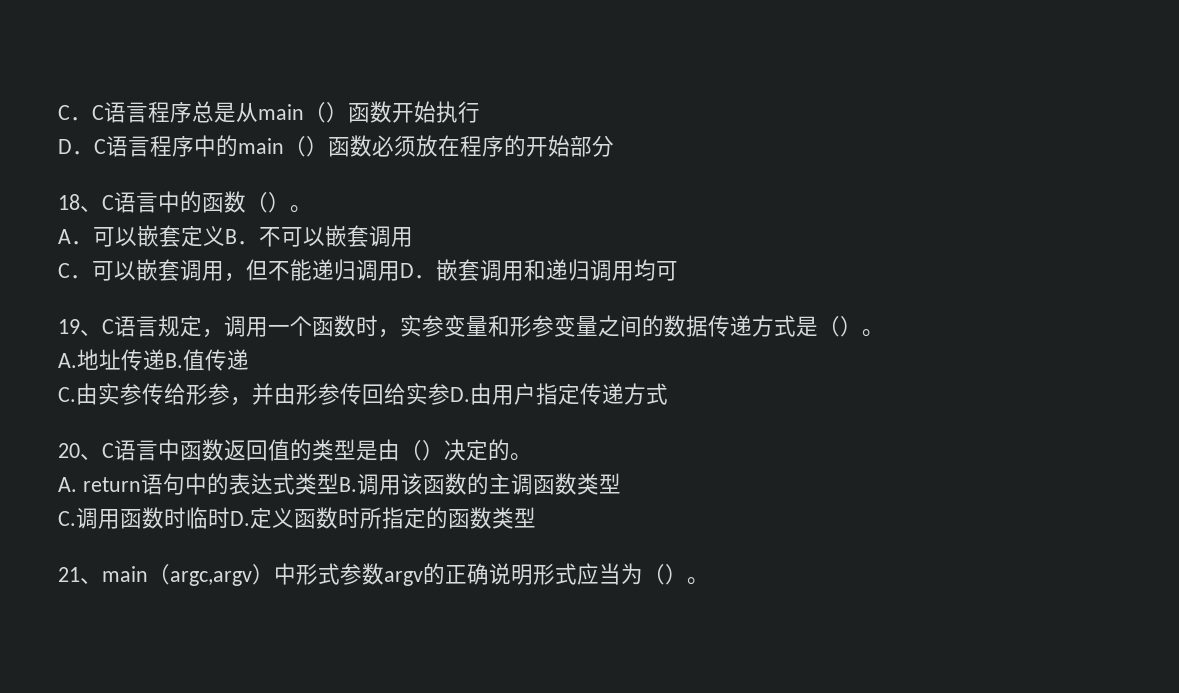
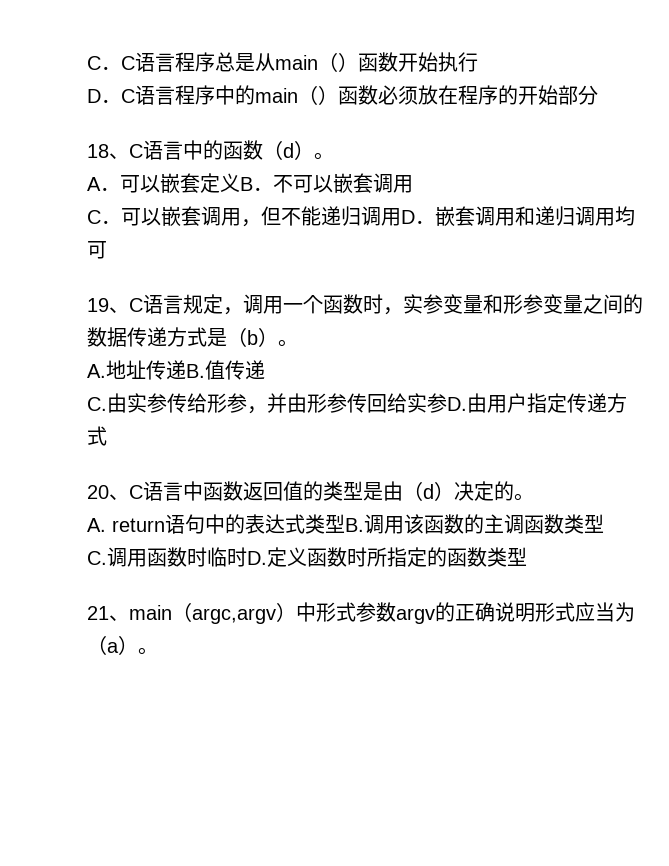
(268, 202) none -> [283,143,294,158] d
(840, 326) none -> [247,330,258,345] b
(422, 450) none -> [423,484,434,499] d
(665, 574) none -> [107,642,119,653] a

